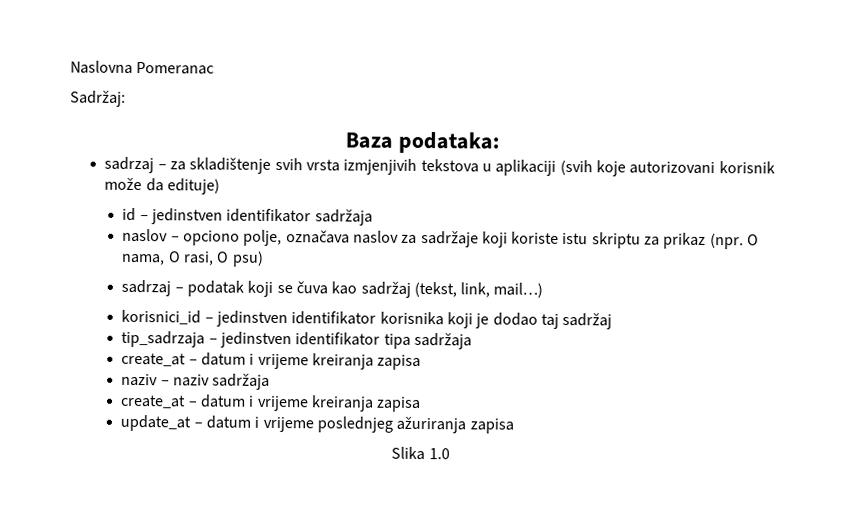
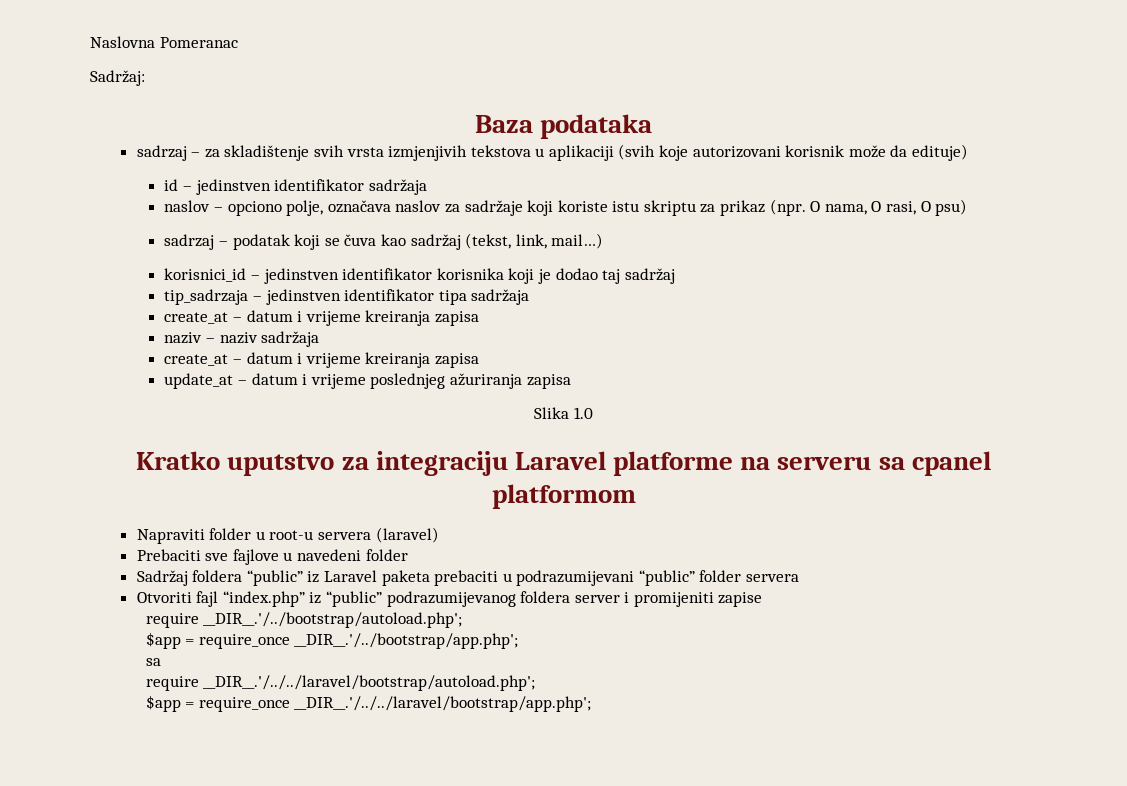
[397,131,500,154] podataka: -> [540,114,653,139] podataka
(450, 454) none -> [136,451,991,476] [491,484,636,509] [136,527,439,544] [136,549,408,565] [136,570,800,586] [136,591,763,607] [145,612,463,628] [145,632,519,649] [145,658,161,666] [145,675,536,691] [145,695,592,712] // Kratko uputstvo za integraciju Laravel platforme na serveru sa cpanel platformom // Napraviti folder u root-u servera (laravel) // Prebaciti sve fajlove u navedeni folder // Sadržaj foldera “public” iz Laravel paketa prebaciti u podrazumijevani “public” folder servera // Otvoriti fajl “index.php” iz “public” podrazumijevanog foldera server i promijeniti zapise // require __DIR__.'/../bootstrap/autoload.php'; // $app = require_once __DIR__.'/../bootstrap/app.php'; // sa // require __DIR__.'/../../laravel/bootstrap/autoload.php'; // $app = require_once __DIR__.'/../../laravel/bootstrap/app.php';

